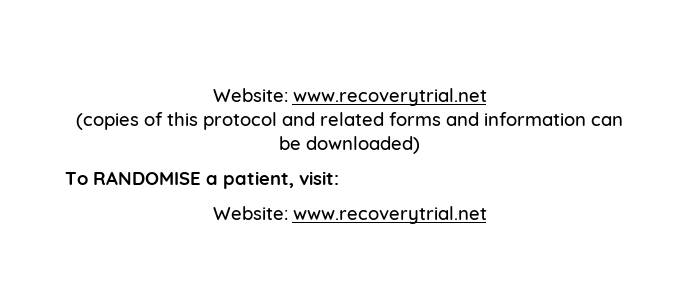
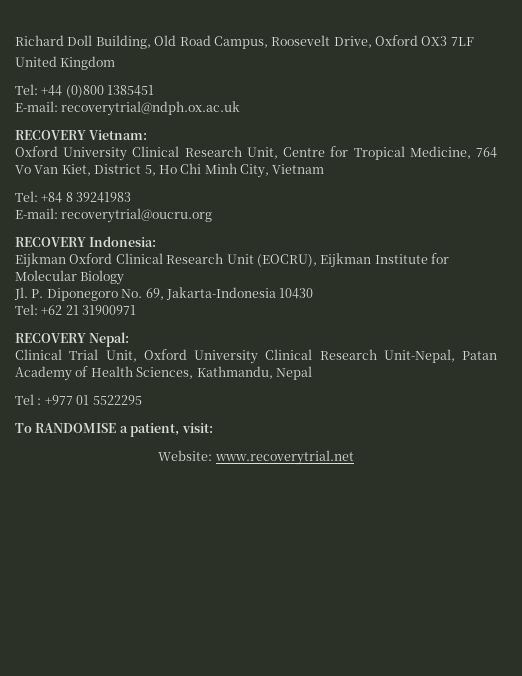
[212,88,487,106] [76,112,623,130] [279,136,420,154] Website: www.recoverytrial.net // (copies of this protocol and related forms and information can be downloaded) -> [15,35,474,49] [15,56,116,70] [15,84,155,98] [15,101,241,116] [15,130,148,140] [15,146,498,161] [15,163,325,178] [15,191,132,203] [15,208,213,223] [15,236,157,247] [15,253,449,268] [15,270,125,285] [14,287,314,301] [15,304,137,315] [15,332,130,347] [15,349,497,364] [15,366,312,381] [15,394,142,405] Richard Doll Building, Old Road Campus, Roosevelt Drive, Oxford OX3 7LF // United Kingdom // Tel: +44 (0)800 1385451 // E-mail: recoverytrial@ndph.ox.ac.uk // RECOVERY Vietnam: // Oxford University Clinical Research Unit, Centre for Tropical Medicine, 764 Vo Van Kiet, District 5, Ho Chi Minh City, Vietnam // Tel: +84 8 39241983 // E-mail: recoverytrial@oucru.org // RECOVERY Indonesia: // Eijkman Oxford Clinical Research Unit (EOCRU), Eijkman Institute for Molecular Biology // Jl. P. Diponegoro No. 69, Jakarta-Indonesia 10430 // Tel: +62 21 31900971 // RECOVERY Nepal: // Clinical Trial Unit, Oxford University Clinical Research Unit-Nepal, Patan Academy of Health Sciences, Kathmandu, Nepal // Tel : +977 01 5522295

